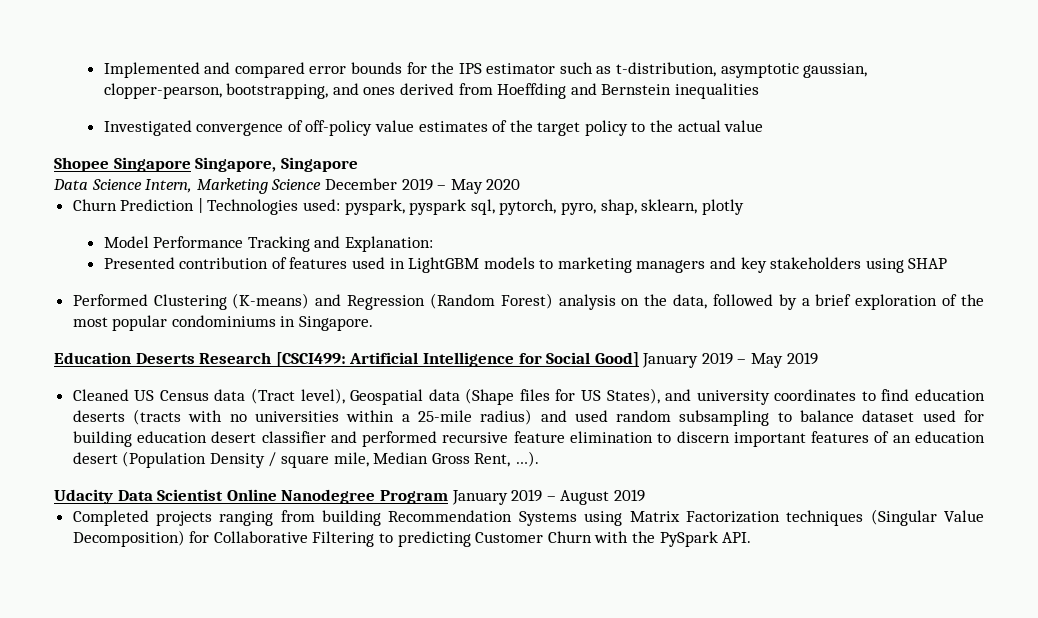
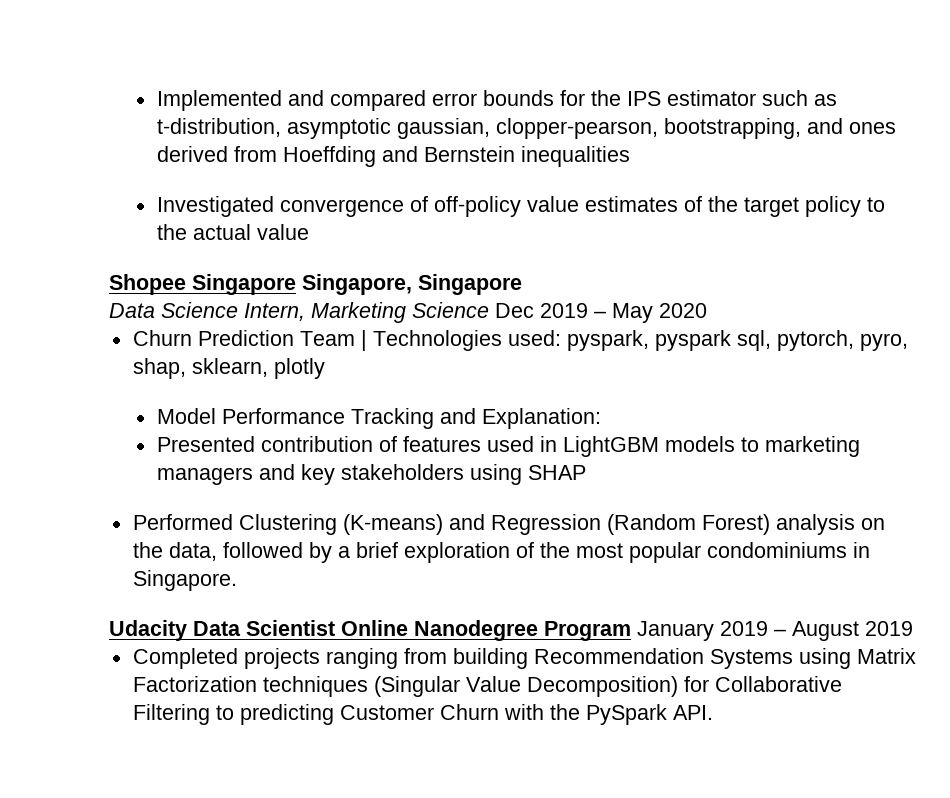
[324,178,397,190] December -> [495,303,534,318] Dec
(195, 205) none -> [299,331,355,346] Team
[54,352,818,368] [72,388,985,405] [72,409,984,426] [72,431,985,447] [72,451,540,468] // Education Deserts Research [CSCI499: Artificial Intelligence for Social Good] January 2019 – May 2019 // Cleaned US Census data (Tract level), Geospatial data (Shape files for US States), and university coordinates to find education deserts (tracts with no universities within a 25-mile radius) and used random subsampling to balance dataset used for building education desert classifier and performed recursive feature elimination to discern important features of an education desert (Population Density / square mile, Median Gross Rent, …). -> (237, 580) none

